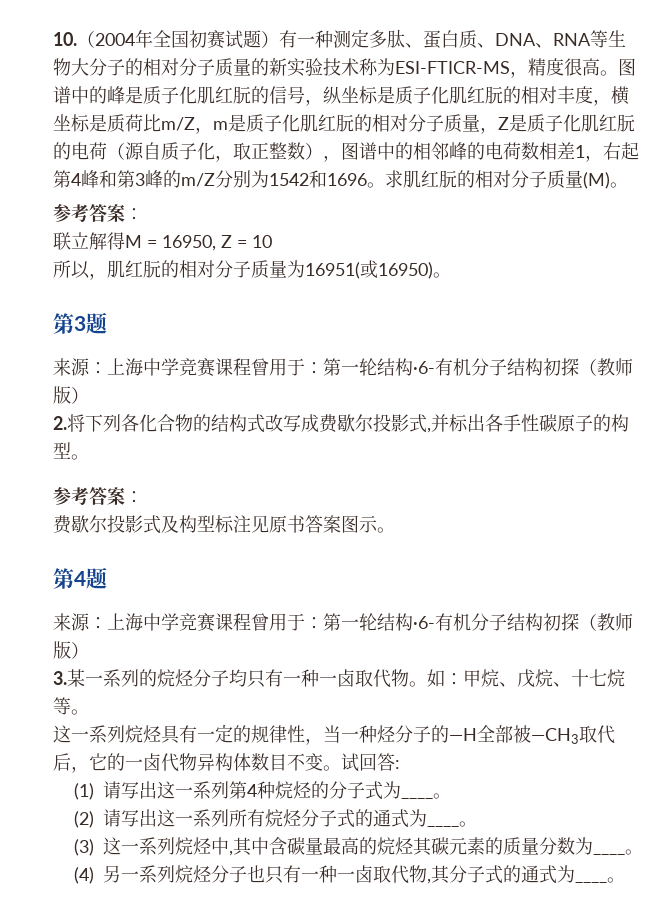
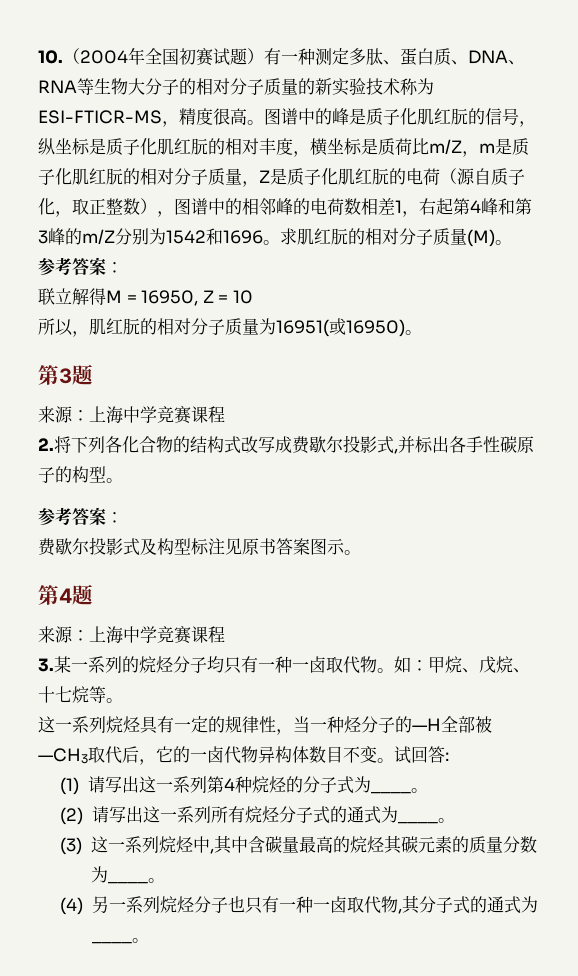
[251,358,633,376] [53,386,89,404] 曾用于：第一轮结构·6-有机分子结构初探（教师版） -> (225, 414) none
[251,613,633,631] [53,641,89,659] 曾用于：第一轮结构·6-有机分子结构初探（教师版） -> (225, 634) none

